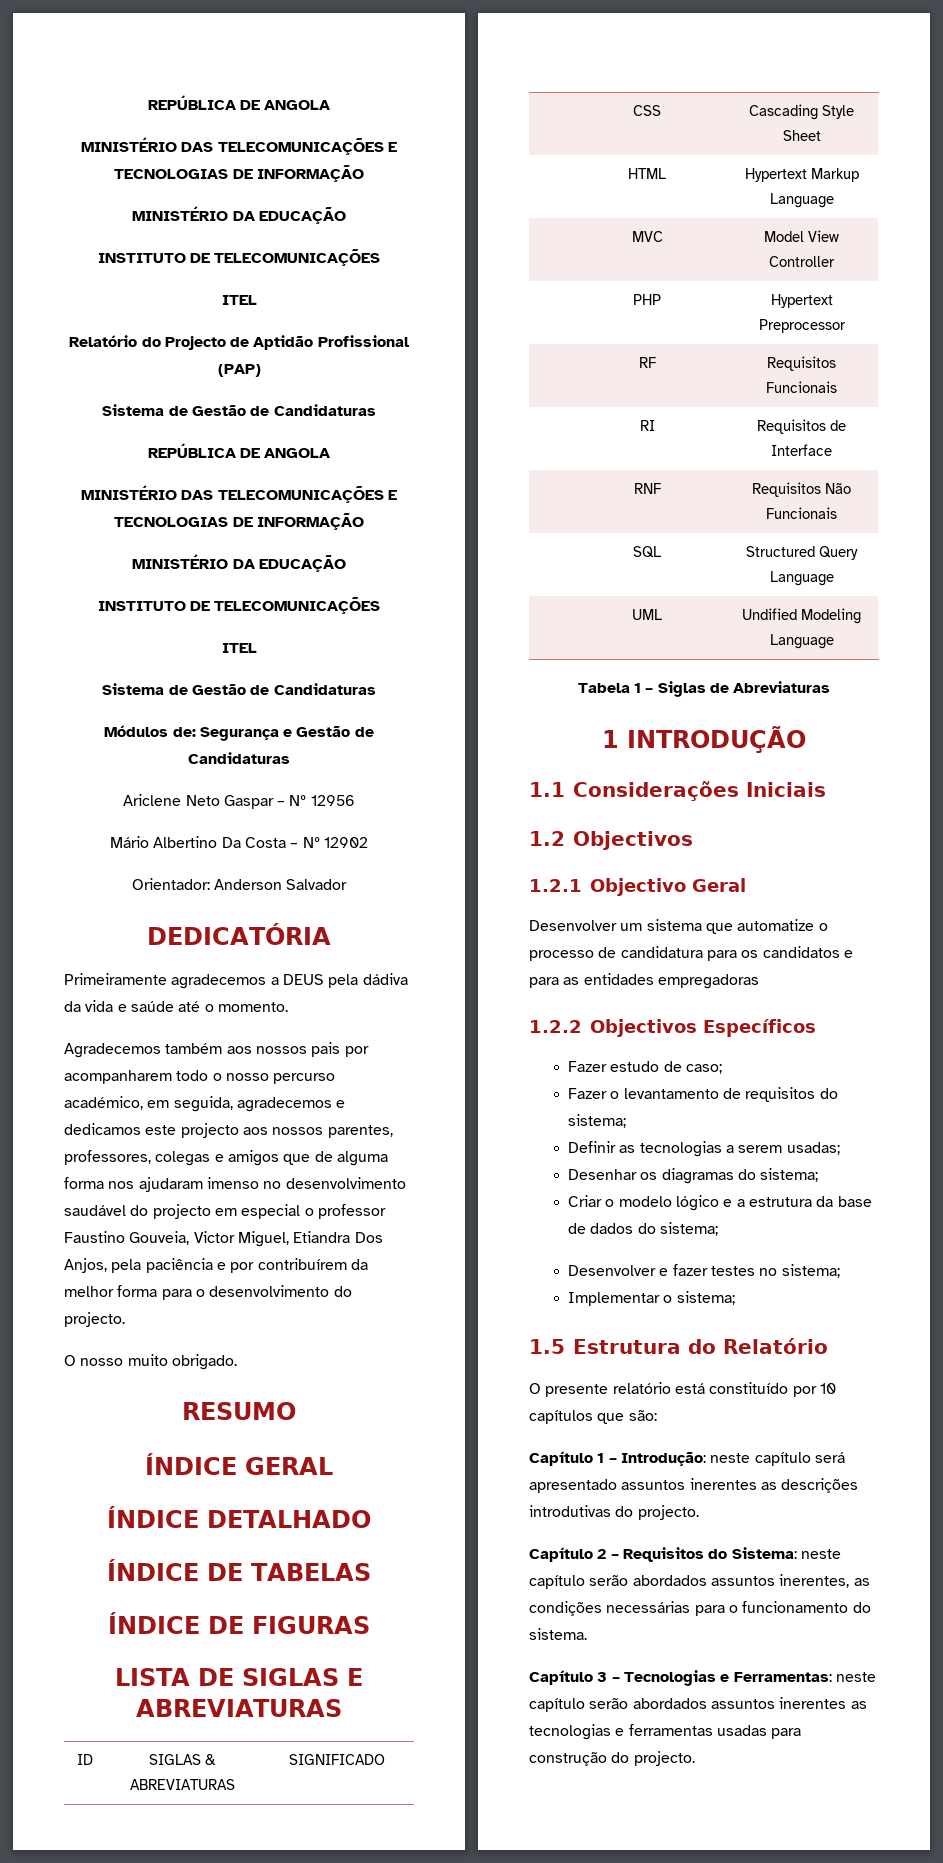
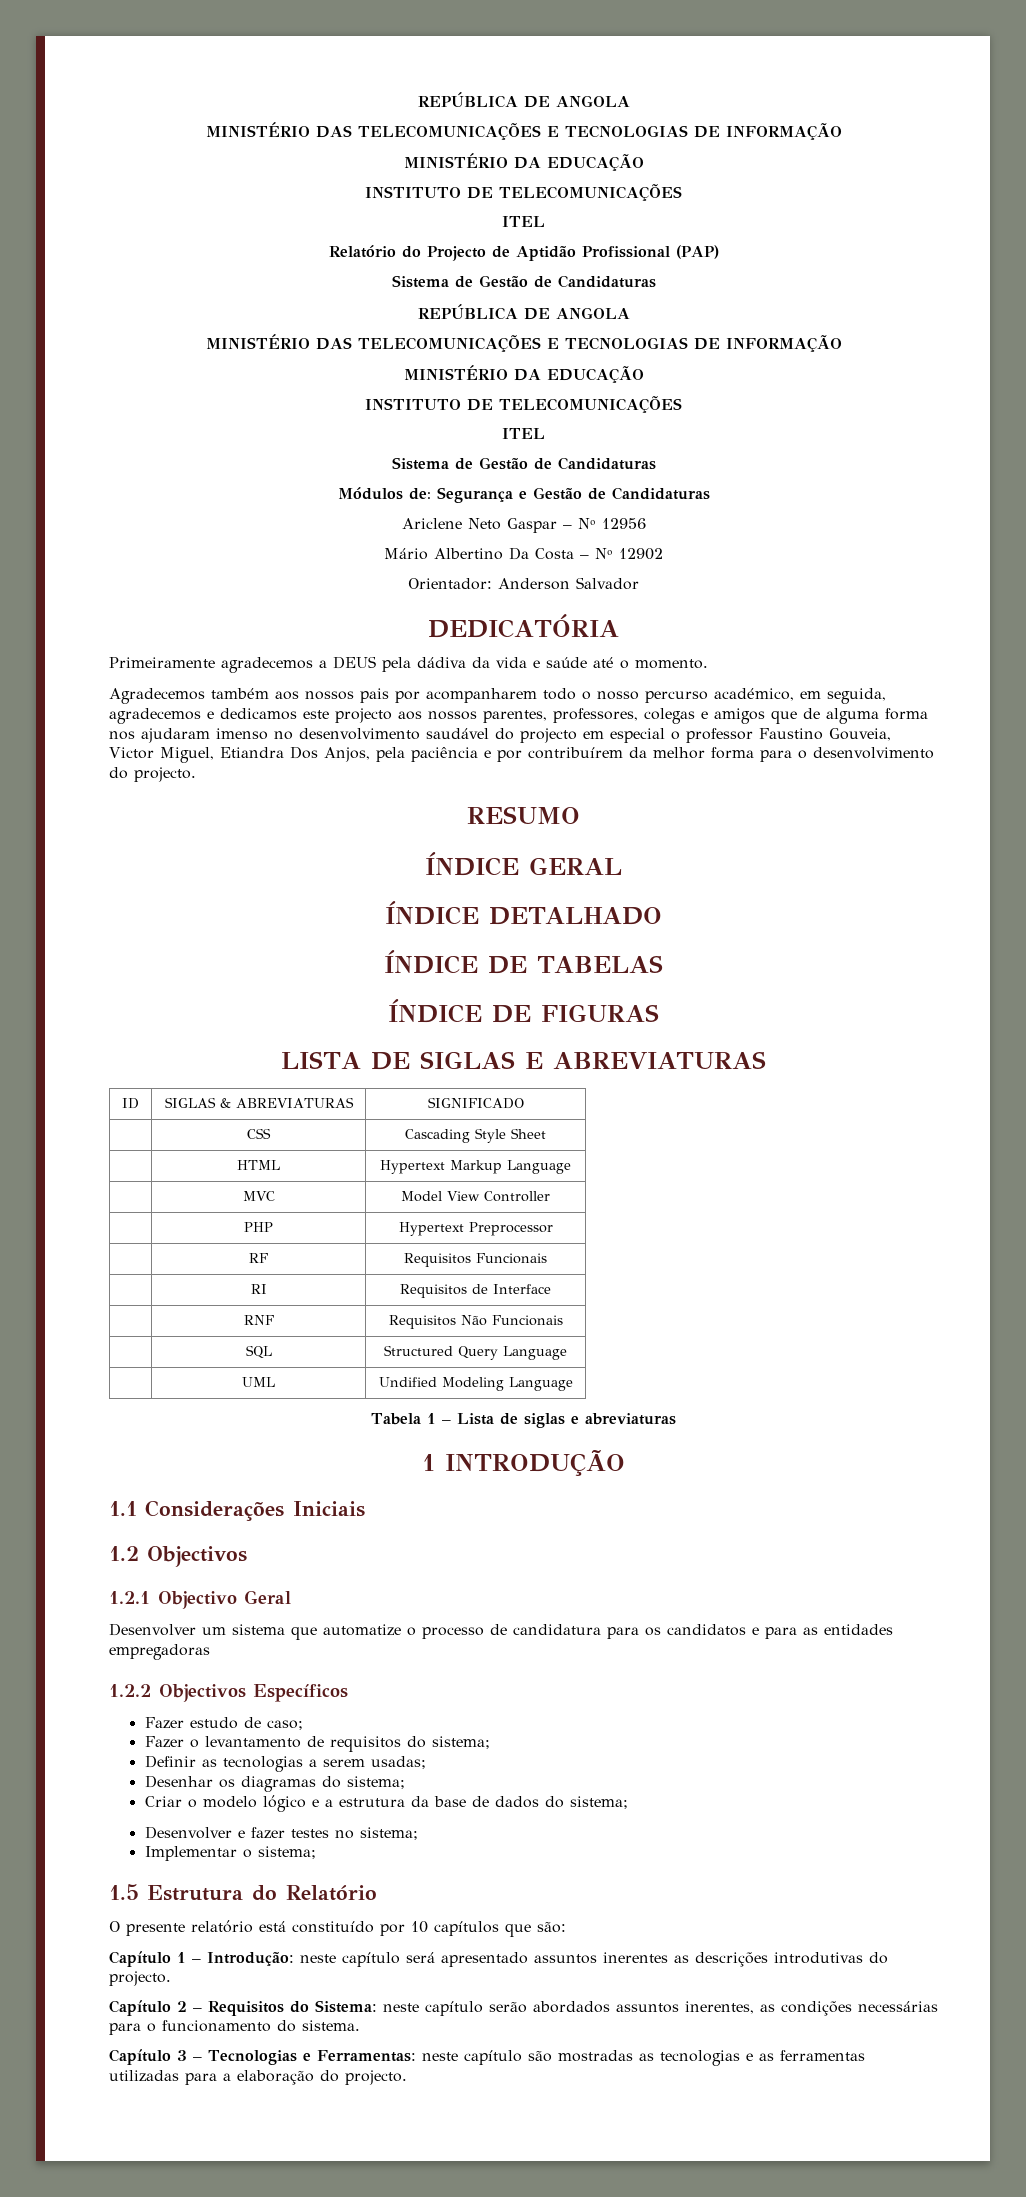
[64,1354,237,1370] // O nosso muito obrigado. -> (196, 774) none
[657,681,831,697] Siglas de Abreviaturas -> [456,1413,676,1428] Lista de siglas e abreviaturas
[589,1697,867,1709] [529,1724,802,1740] [529,1752,607,1766] serão abordados assuntos inerentes as tecnologias e ferramentas usadas para construção -> [527,2050,865,2066] [109,2070,314,2085] são mostradas as tecnologias e as ferramentas utilizadas para a elaboração

